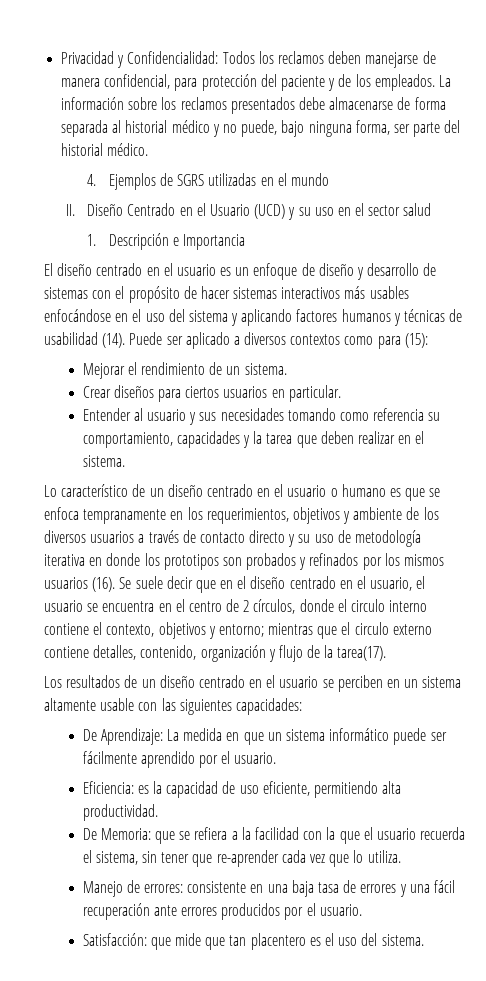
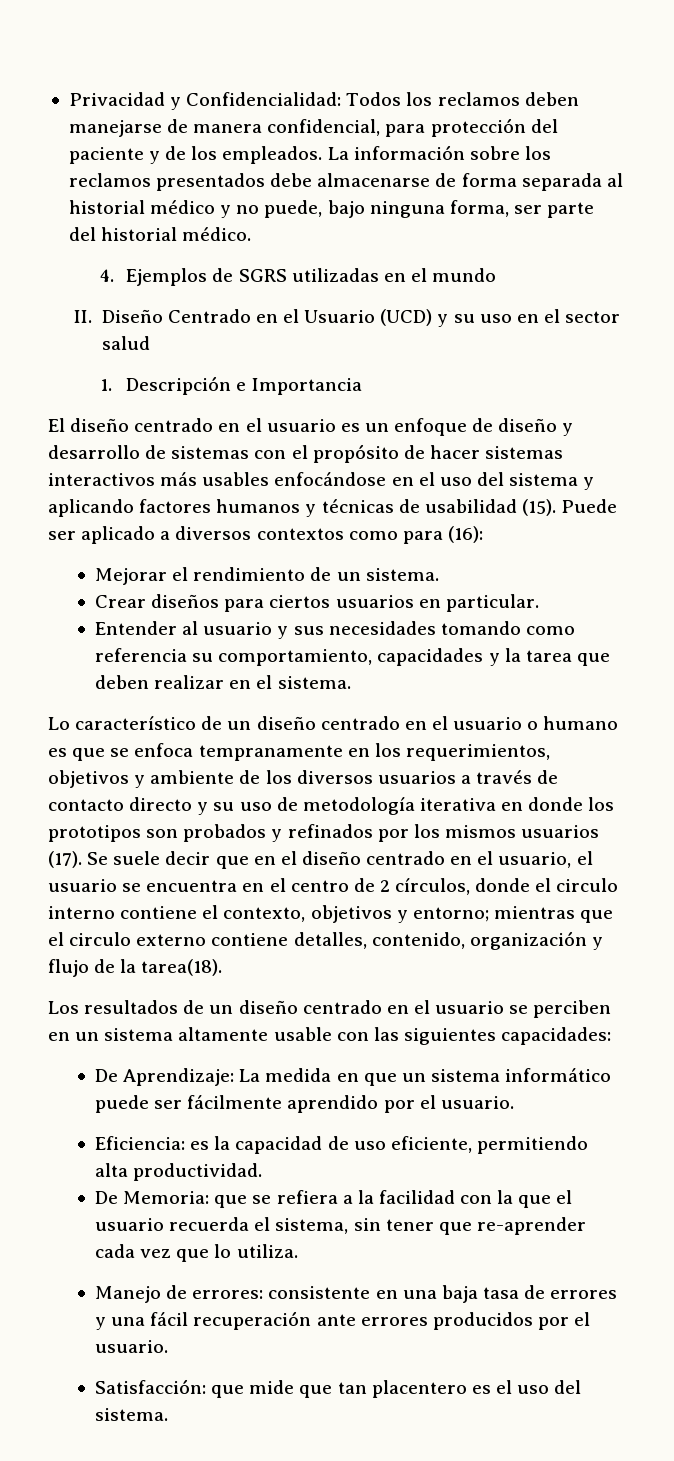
[102,333,126,348] (14). -> [521,499,556,516] (15).
[404,333,428,348] (15): -> [447,526,483,543] (16):
[92,577,116,592] (16). -> [48,851,82,868] (17).
[337,646,387,661] tarea(17). -> [141,959,223,976] tarea(18).

